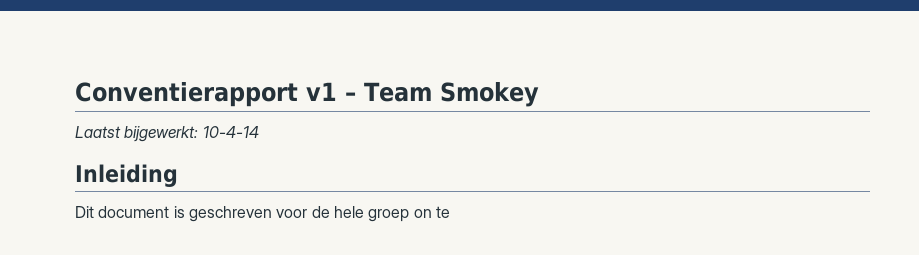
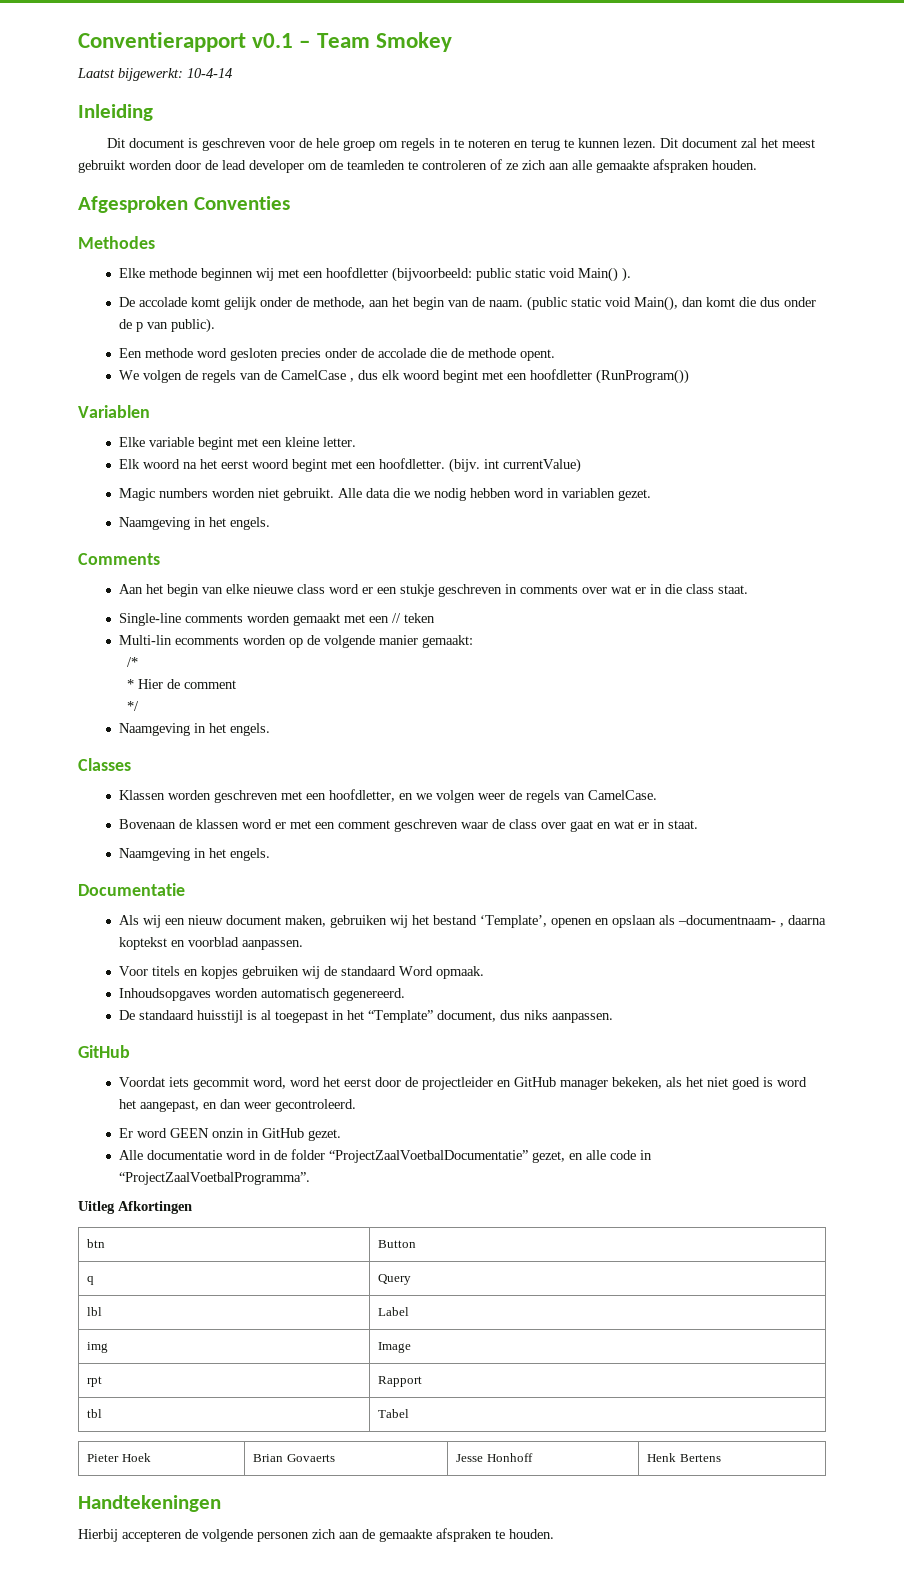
[306,82,337,101] v1 -> [252,33,294,48] v0.1
[413,206,450,218] on te -> [378,138,815,151] [78,159,757,173] [78,196,290,213] [78,236,155,249] [118,267,631,282] [118,296,816,311] [118,318,215,333] [118,348,555,361] [118,369,689,384] [78,405,150,418] [118,437,356,450] [118,458,581,473] [118,488,651,501] [118,517,270,530] [78,553,160,565] [118,584,748,597] [118,613,435,626] [118,635,473,648] [127,657,139,667] [127,679,237,689] [127,701,140,711] [118,723,270,736] [78,758,131,771] [118,789,657,803] [118,819,698,832] [118,848,270,861] [78,883,185,896] [118,915,826,928] [118,937,303,950] [118,966,484,979] [118,988,405,1001] [118,1010,613,1023] [78,1045,130,1058] [118,1077,807,1090] [118,1099,356,1112] [118,1128,341,1141] [118,1149,652,1163] [118,1172,310,1185] [78,1201,192,1214] [87,1239,106,1248] [378,1240,417,1248] [87,1276,95,1285] [378,1274,412,1285] [87,1307,103,1316] [378,1307,410,1316] [87,1342,109,1353] [378,1342,412,1353] [87,1376,103,1387] [378,1376,423,1387] [87,1409,103,1418] [378,1409,410,1418] [87,1453,151,1462] [253,1454,335,1462] [456,1453,533,1462] [647,1453,721,1462] [78,1495,221,1512] [78,1528,554,1542] om regels in te noteren en terug te kunnen lezen. Dit document zal het meest gebruikt worden door de lead developer om de teamleden te controleren of ze zich aan alle gemaakte afspraken houden. // Afgesproken Conventies // Methodes // Elke methode beginnen wij met een hoofdletter (bijvoorbeeld: public static void Main() ). // De accolade komt gelijk onder de methode, aan het begin van de naam. (public static void Main(), dan komt die dus onder de p van public). // Een methode word gesloten precies onder de accolade die de methode opent. // We volgen de regels van de CamelCase , dus elk woord begint met een hoofdletter (RunProgram()) // Variablen // Elke variable begint met een kleine letter. // Elk woord na het eerst woord begint met een hoofdletter. (bijv. int currentValue) // Magic numbers worden niet gebruikt. Alle data die we nodig hebben word in variablen gezet. // Naamgeving in het engels. // Comments // Aan het begin van elke nieuwe class word er een stukje geschreven in comments over wat er in die class staat. // Single-line comments worden gemaakt met een // teken // Multi-lin ecomments worden op de volgende manier gemaakt: // /* // * Hier de comment // */ // Naamgeving in het engels. // Classes // Klassen worden geschreven met een hoofdletter, en we volgen weer de regels van CamelCase. // Bovenaan de klassen word er met een comment geschreven waar de class over gaat en wat er in staat. // Naamgeving in het engels. // Documentatie // Als wij een nieuw document maken, gebruiken wij het bestand ‘Template’, openen en opslaan als –documentnaam- , daarna koptekst en voorblad aanpassen. // Voor titels en kopjes gebruiken wij de standaard Word opmaak. // Inhoudsopgaves worden automatisch gegenereerd. // De standaard huisstijl is al toegepast in het “Template” document, dus niks aanpassen. // GitHub // Voordat iets gecommit word, word het eerst door de projectleider en GitHub manager bekeken, als het niet goed is word het aangepast, en dan weer gecontroleerd. // Er word GEEN onzin in GitHub gezet. // Alle documentatie word in de folder “ProjectZaalVoetbalDocumentatie” gezet, en alle code in “ProjectZaalVoetbalProgramma”. // Uitleg Afkortingen // btn | Button // q | Query // lbl | Label // img | Image // rpt | Rapport // tbl | Tabel // Pieter Hoek | Brian Govaerts | Jesse Honhoff | Henk Bertens // Handtekeningen // Hierbij accepteren de volgende personen zich aan de gemaakte afspraken te houden.

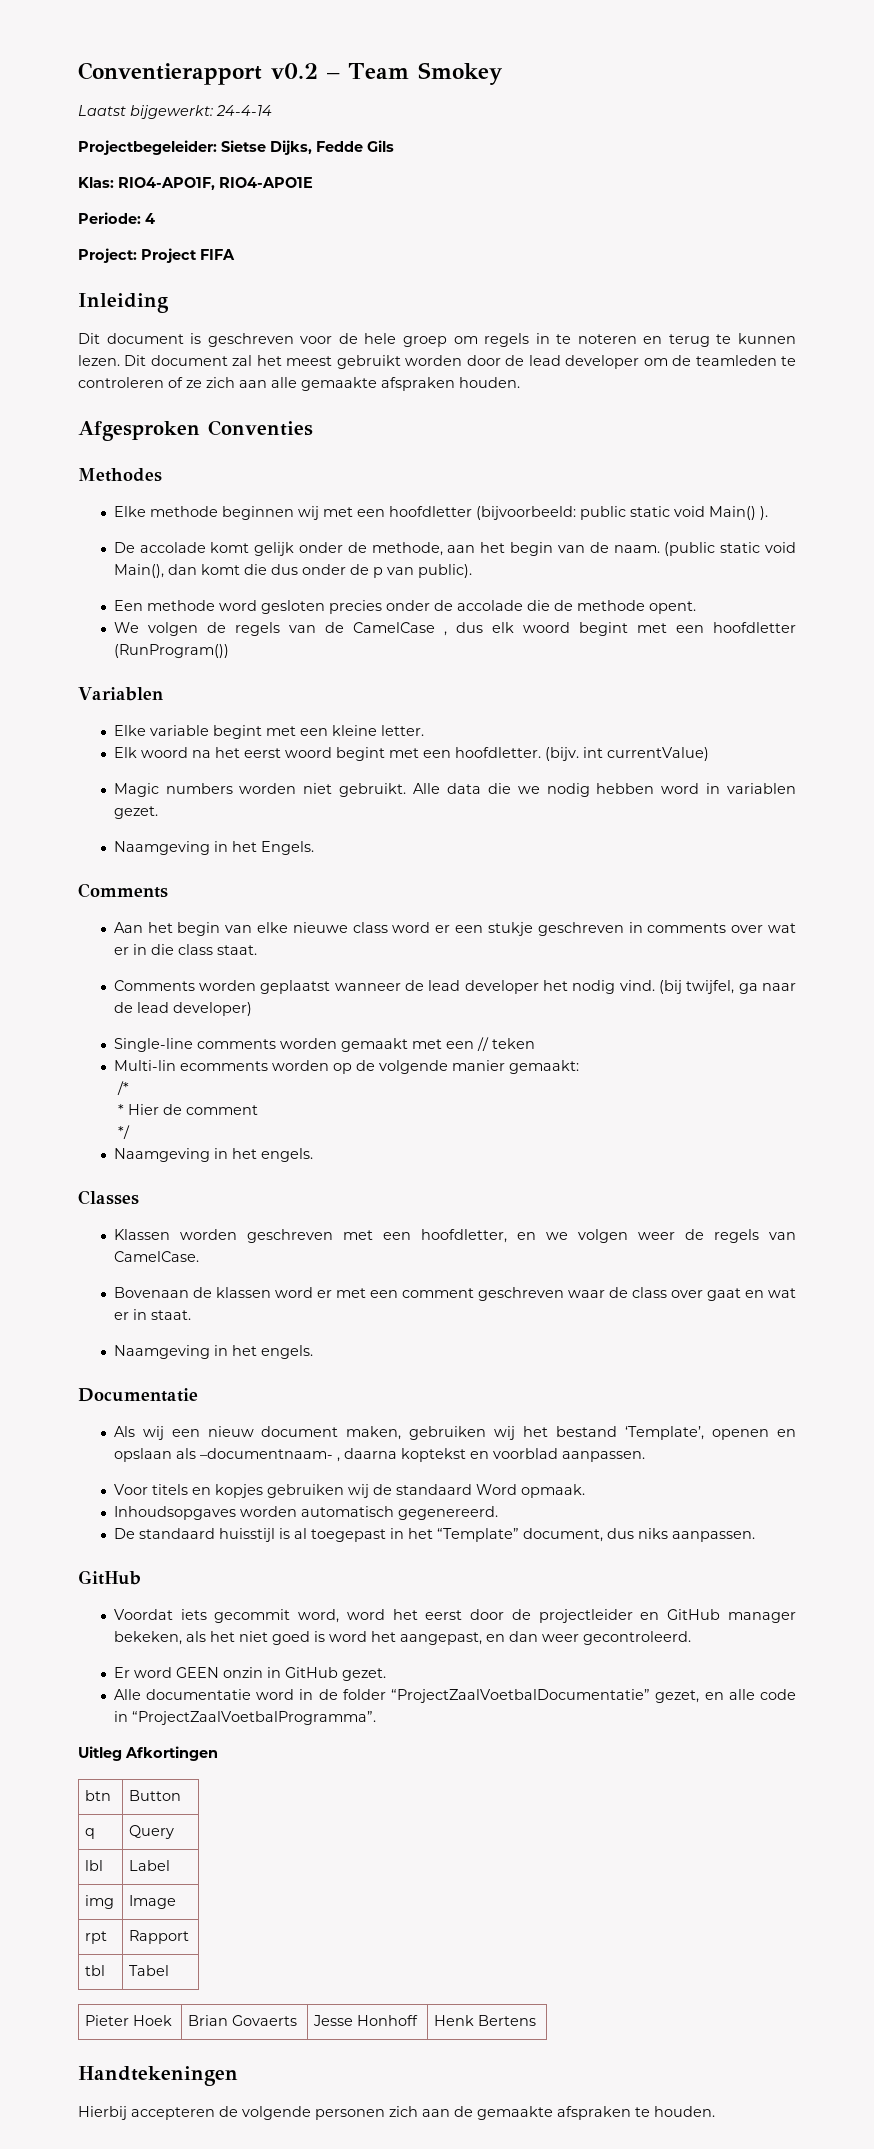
[252,33,294,48] v0.1 -> [271,63,318,79] v0.2
[187,68,232,78] 10-4-14 -> [216,105,272,116] [78,140,394,155] [78,177,313,190] [78,212,155,224] [78,248,235,263] 24-4-14 // Projectbegeleider: Sietse Dijks, Fedde Gils // Klas: RIO4-APO1F, RIO4-APO1E // Periode: 4 // Project: Project FIFA
[229,517,270,530] engels. -> [260,841,314,855] Engels.
(748, 589) none -> [113,980,796,994] [113,1002,252,1016] // Comments worden geplaatst wanneer de lead developer het nodig vind. (bij twijfel, ga naar de lead developer)

